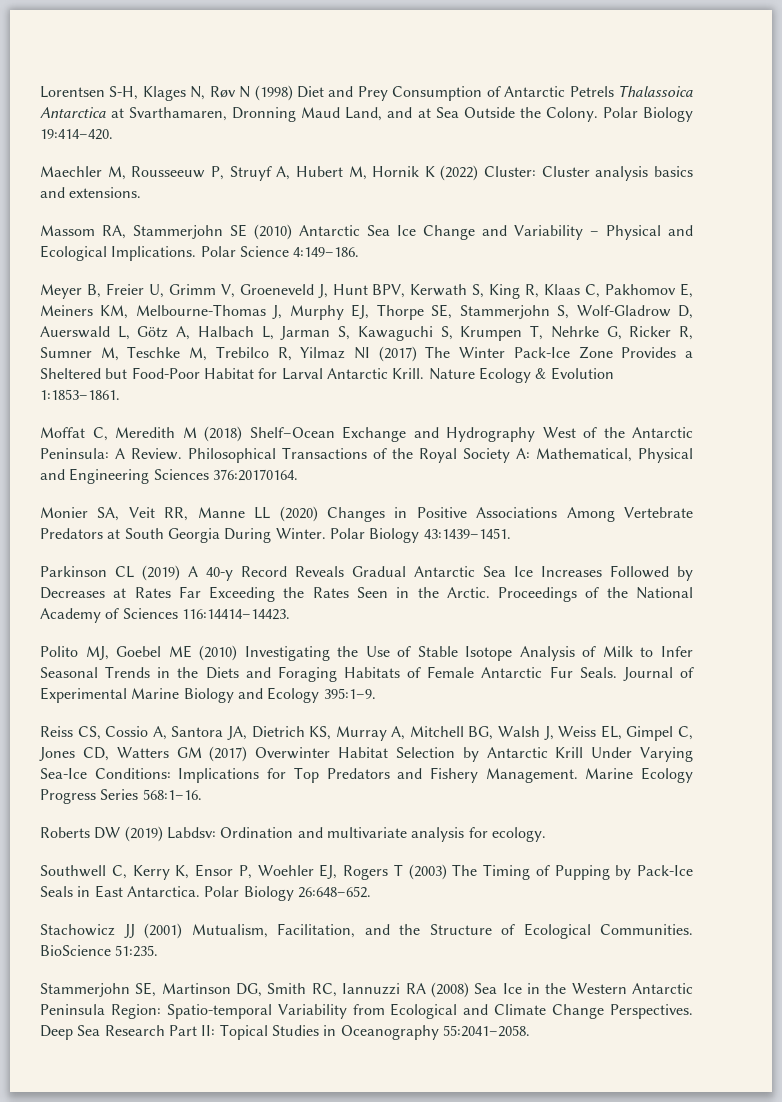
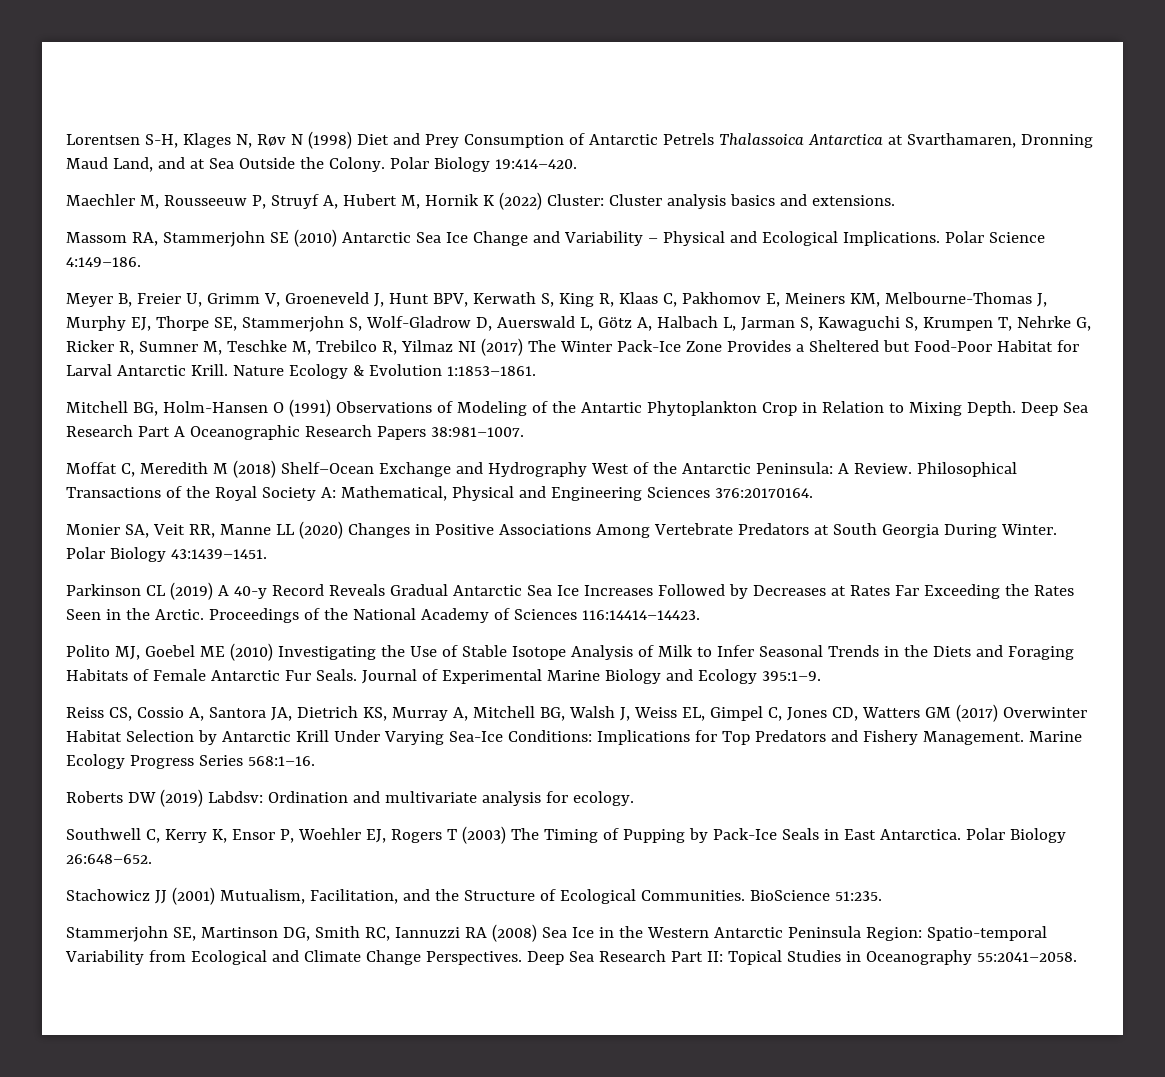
(120, 394) none -> [66,399,1088,417] [66,425,524,440] // Mitchell BG, Holm-Hansen O (1991) Observations of Modeling of the Antartic Phytoplankton Crop in Relation to Mixing Depth. Deep Sea Research Part A Oceanographic Research Papers 38:981–1007.

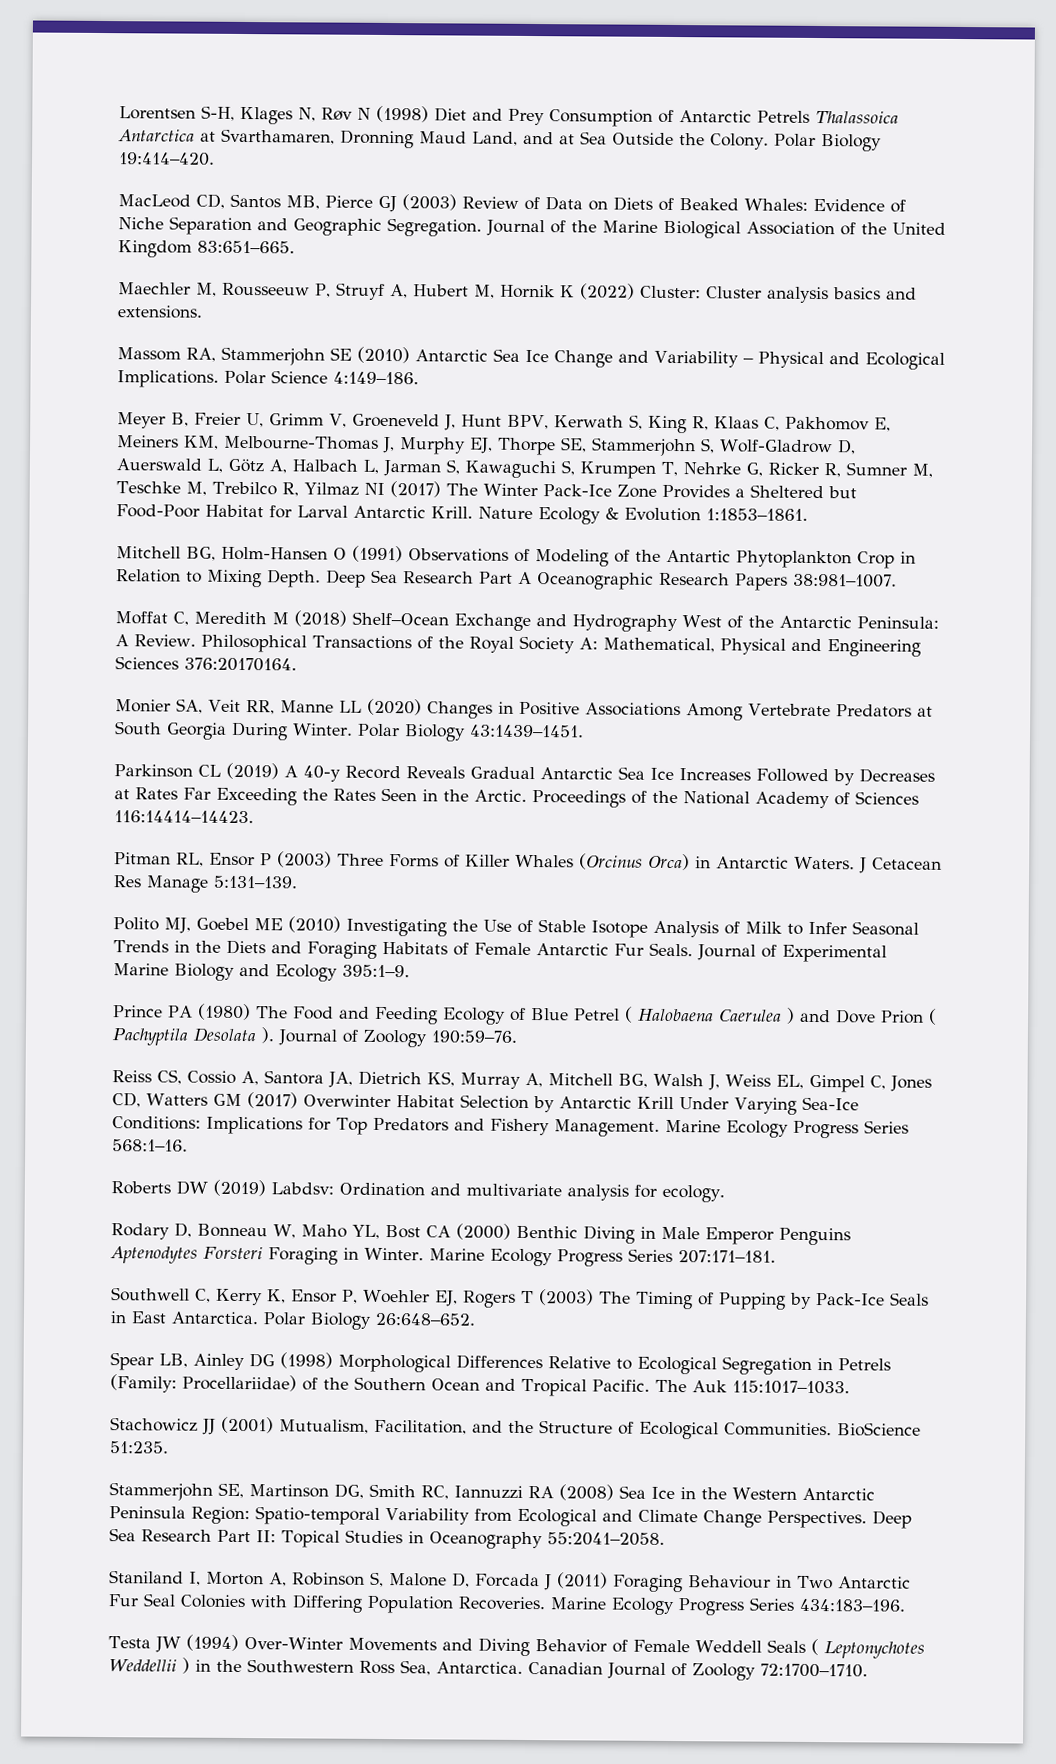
(577, 164) none -> [118,193,906,213] [118,216,946,239] [118,240,295,258] // MacLeod CD, Santos MB, Pierce GJ (2003) Review of Data on Diets of Beaked Whales: Evidence of Niche Separation and Geographic Segregation. Journal of the Marine Biological Association of the United Kingdom 83:651–665.
(700, 615) none -> [114,851,942,874] [113,875,298,893] // Pitman RL, Ensor P (2003) Three Forms of Killer Whales (Orcinus Orca) in Antarctic Waters. J Cetacean Res Manage 5:131–139.
(821, 676) none -> [113,1003,937,1025] [112,1027,517,1048] // Prince PA (1980) The Food and Feeding Ecology of Blue Petrel ( Halobaena Caerulea ) and Dove Prion ( Pachyptila Desolata ). Journal of Zoology 190:59–76.
(634, 798) none -> [111,1222,851,1246] [110,1246,776,1267] // Rodary D, Bonneau W, Maho YL, Bost CA (2000) Benthic Diving in Male Emperor Penguins Aptenodytes Forsteri Foraging in Winter. Marine Ecology Progress Series 207:171–181.
(152, 859) none -> [110,1352,891,1375] [110,1374,850,1397] // Spear LB, Ainley DG (1998) Morphological Differences Relative to Ecological Segregation in Petrels (Family: Procellariidae) of the Southern Ocean and Tropical Pacific. The Auk 115:1017–1033.
(1077, 957) none -> [109,1570,911,1593] [108,1593,905,1616] [108,1634,925,1659] [108,1657,868,1681] // Staniland I, Morton A, Robinson S, Malone D, Forcada J (2011) Foraging Behaviour in Two Antarctic Fur Seal Colonies with Differing Population Recoveries. Marine Ecology Progress Series 434:183–196. // Testa JW (1994) Over-Winter Movements and Diving Behavior of Female Weddell Seals ( Leptonychotes Weddellii ) in the Southwestern Ross Sea, Antarctica. Canadian Journal of Zoology 72:1700–1710.

